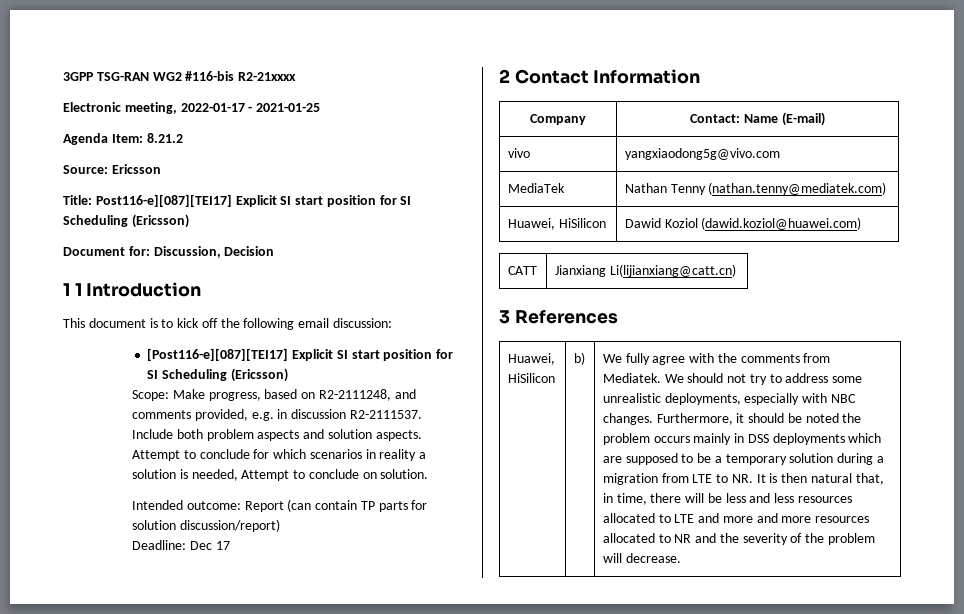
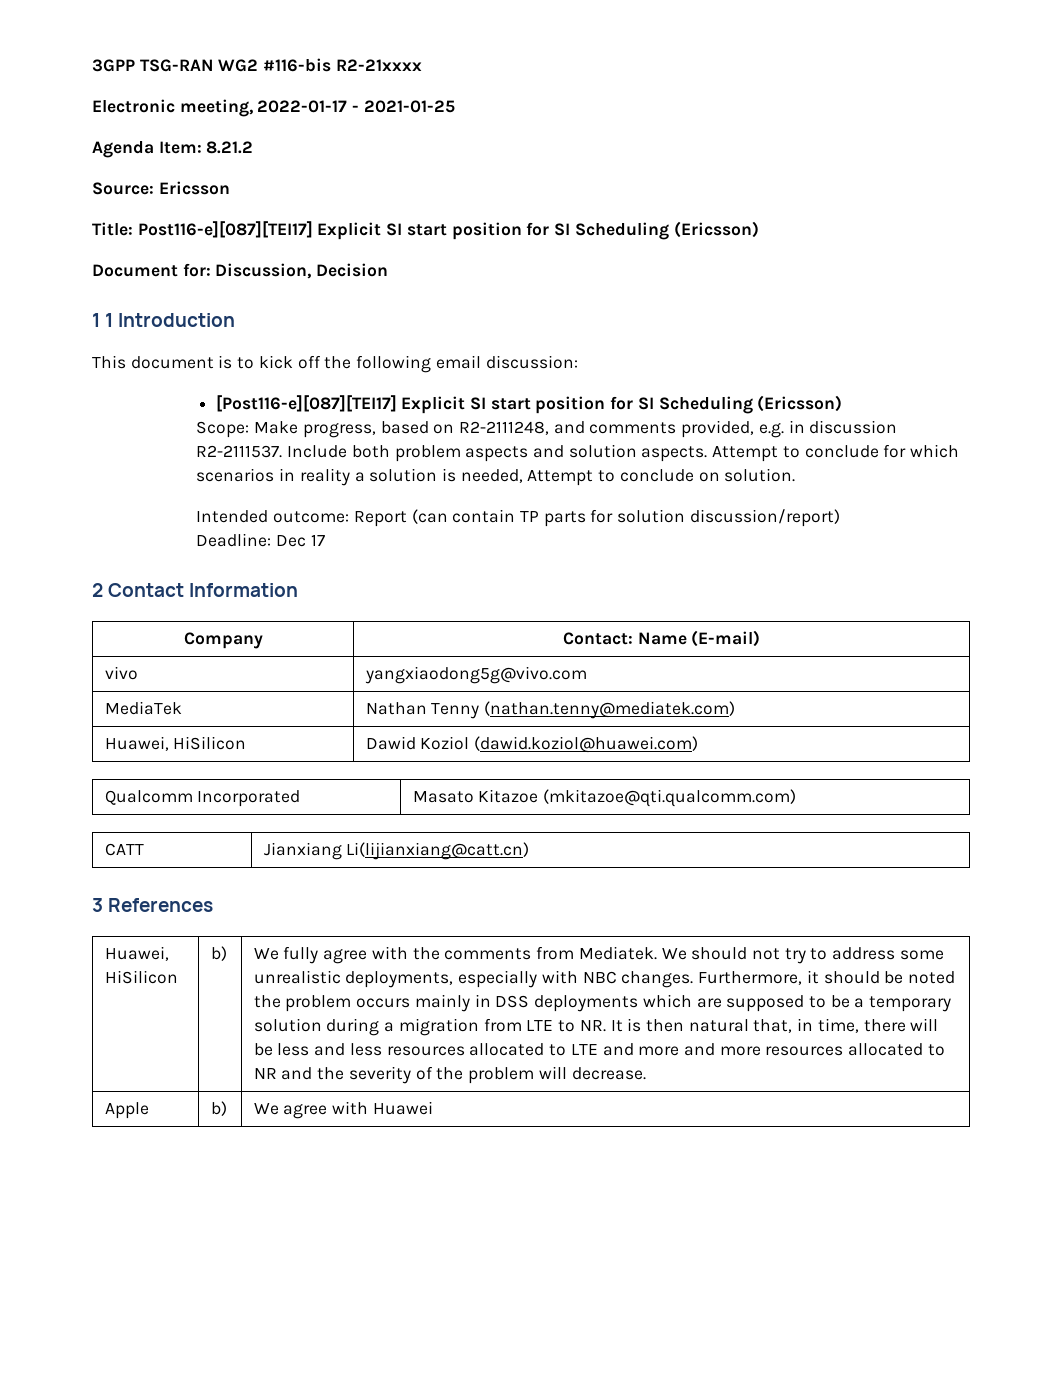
(862, 223) none -> [104,790,301,807] [412,789,797,807] // Qualcomm Incorporated | Masato Kitazoe (mkitazoe@qti.qualcomm.com)
(681, 558) none -> [104,1102,149,1119] [210,1101,227,1116] [253,1101,433,1119] // Apple | b) | We agree with Huawei

